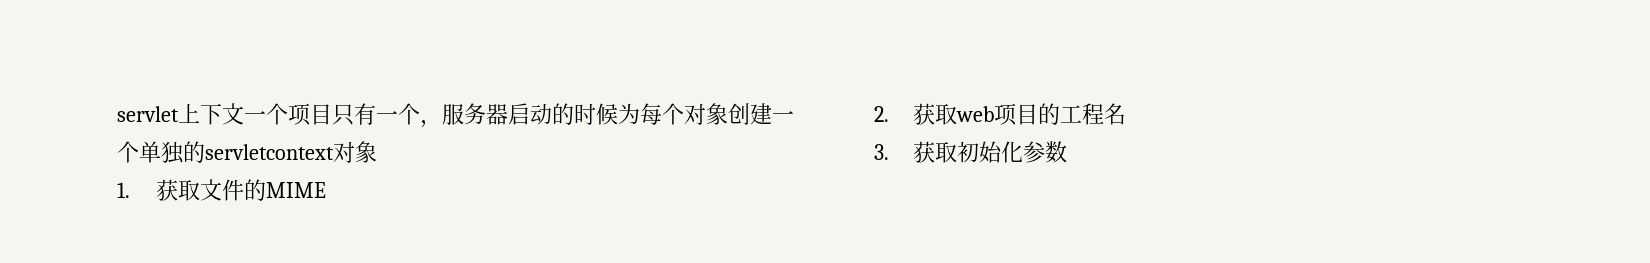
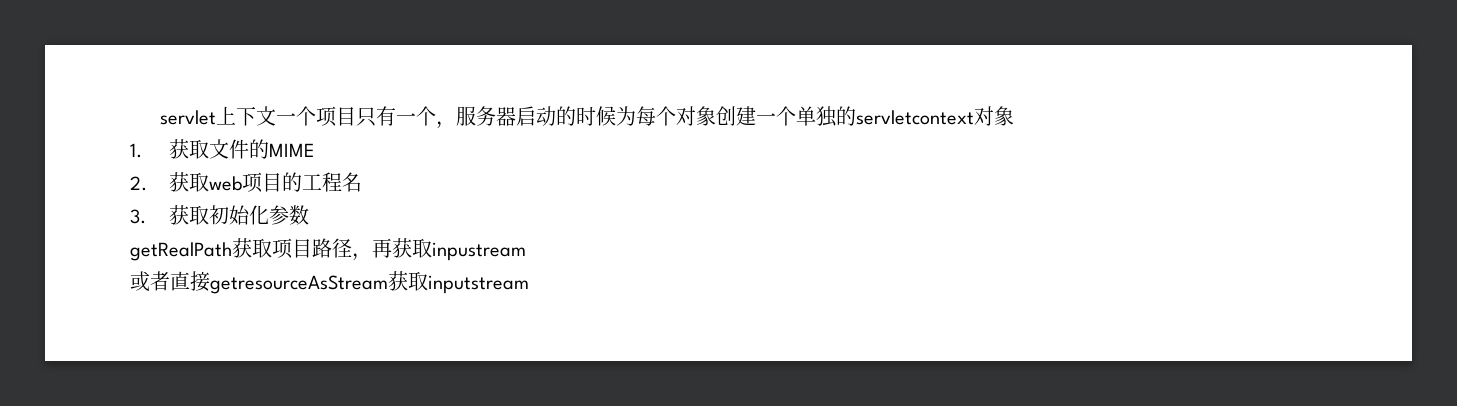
(1068, 152) none -> [130,238,526,261] [130,271,529,294] // getRealPath获取项目路径，再获取inpustream // 或者直接getresourceAsStream获取inputstream

